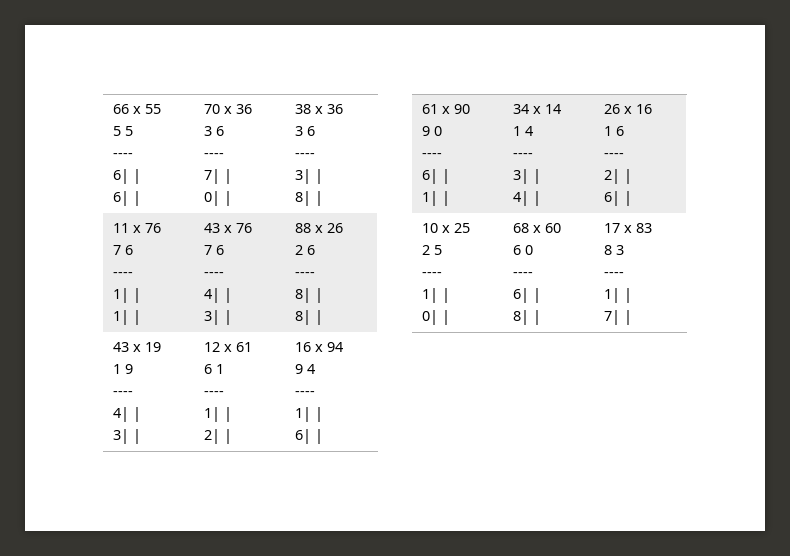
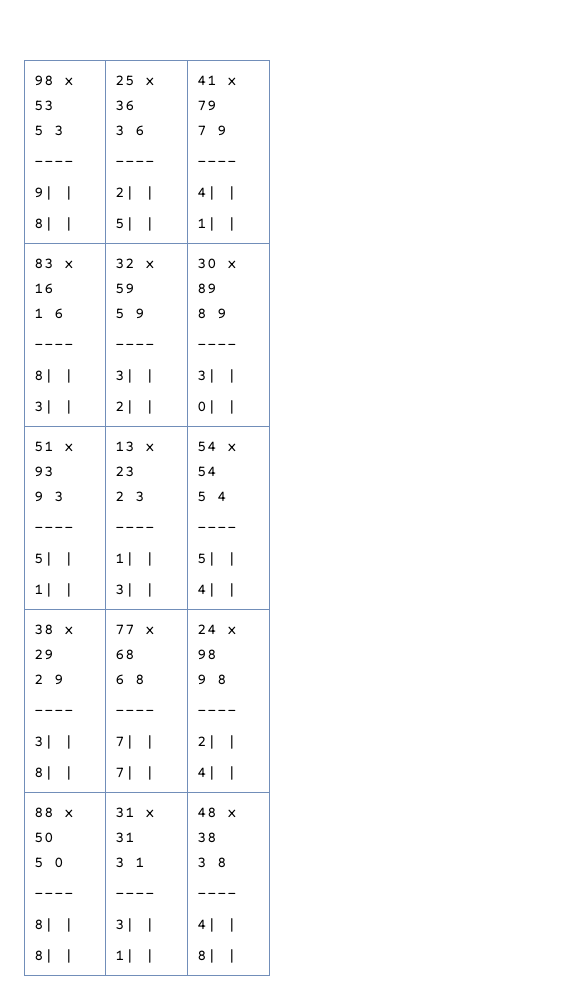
[113,104,162,114] [113,126,134,136] [113,153,134,158] [113,169,142,184] [113,191,142,206] [204,104,253,114] [204,126,225,136] [204,153,225,158] [204,169,233,184] [204,191,233,206] [295,104,344,114] [295,126,316,136] 66 x 55 // 5 5 // ---- // 6| | // 6| | | 70 x 36 // 3 6 // ---- // 7| | // 0| | | 38 x 36 // 3 6 -> [33,75,74,86] [33,100,54,111] [33,125,64,136] [33,160,74,166] [33,186,74,200] [33,217,74,231] [114,75,155,86] [114,100,135,111] [114,125,145,136] [114,160,155,166] [114,186,155,200] [114,217,155,231] [196,75,237,86] [196,100,217,111] [196,125,227,136] [196,160,237,166] [196,186,237,200] [196,217,237,231] [33,258,74,269] [33,283,54,294] [33,308,64,319] [33,343,74,349] [33,369,74,383] [33,400,74,414] [114,258,155,269] [114,283,135,294] [114,308,145,319] [114,343,155,349] [114,369,155,383] [114,400,155,414] [196,258,237,269] [196,283,217,294] [196,308,227,319] [196,343,237,349] [196,369,237,383] [196,400,237,414] [33,441,74,452] [33,466,54,477] [33,491,64,502] [33,526,74,532] [33,552,74,566] [33,583,74,597] [114,441,155,452] [114,466,135,477] [114,491,145,502] [114,526,155,532] [114,552,155,566] [114,583,155,597] [196,441,237,452] [196,466,217,477] [196,491,227,502] [196,526,237,532] [196,552,237,566] [196,583,237,597] [33,624,74,635] [33,649,54,660] [33,674,64,685] 98 x 53 // 5 3 // ---- // 9| | // 8| | | 25 x 36 // 3 6 // ---- // 2| | // 5| | | 41 x 79 // 7 9 // ---- // 4| | // 1| | // 83 x 16 // 1 6 // ---- // 8| | // 3| | | 32 x 59 // 5 9 // ---- // 3| | // 2| | | 30 x 89 // 8 9 // ---- // 3| | // 0| | // 51 x 93 // 9 3 // ---- // 5| | // 1| | | 13 x 23 // 2 3 // ---- // 1| | // 3| | | 54 x 54 // 5 4 // ---- // 5| | // 4| | // 38 x 29 // 2 9
[113,223,162,233] [113,245,134,255] [113,272,134,277] [113,288,142,303] [113,310,142,325] [204,223,253,233] [204,245,225,255] [204,272,225,277] [204,288,233,303] [204,310,233,325] [295,223,344,233] [295,245,316,255] // 11 x 76 // 7 6 // ---- // 1| | // 1| | | 43 x 76 // 7 6 // ---- // 4| | // 3| | | 88 x 26 // 2 6 -> [114,624,155,635] [114,649,135,660] [114,674,145,685] [114,709,155,715] [114,735,155,749] [114,766,155,780] [196,624,237,635] [196,649,217,660] [196,674,227,685] [196,709,237,715] [196,735,237,749] [196,766,237,780] [33,807,74,818] [33,832,54,843] [33,857,64,868] | 77 x 68 // 6 8 // ---- // 7| | // 7| | | 24 x 98 // 9 8 // ---- // 2| | // 4| | // 88 x 50 // 5 0
[113,342,162,352] [113,364,134,374] [113,391,134,396] [113,407,142,422] [113,429,142,444] [204,342,253,352] [204,364,225,374] [204,391,225,396] [204,407,233,422] [204,429,233,444] [295,342,344,352] [295,364,316,374] [295,391,316,396] [295,407,324,422] [295,429,324,444] [422,104,471,114] [422,126,443,136] [422,153,443,158] [422,169,451,184] [422,191,451,206] [513,104,562,114] [513,126,534,136] [513,153,534,158] [513,169,542,184] [513,191,542,206] [604,104,653,114] [604,126,625,136] [604,153,625,158] [604,169,633,184] [604,191,633,206] [422,223,471,233] [422,245,443,255] [422,272,443,277] [422,288,451,303] [422,310,451,325] [513,223,562,233] [513,245,534,255] [513,272,534,277] [513,288,542,303] [513,310,542,325] [604,223,653,233] [604,245,625,255] [604,272,625,277] [604,288,633,303] [604,310,621,325] // 43 x 19 // 1 9 // ---- // 4| | // 3| | | 12 x 61 // 6 1 // ---- // 1| | // 2| | | 16 x 94 // 9 4 // ---- // 1| | // 6| | // 61 x 90 // 9 0 // ---- // 6| | // 1| | | 34 x 14 // 1 4 // ---- // 3| | // 4| | | 26 x 16 // 1 6 // ---- // 2| | // 6| | // 10 x 25 // 2 5 // ---- // 1| | // 0| | | 68 x 60 // 6 0 // ---- // 6| | // 8| | | 17 x 83 // 8 3 // ---- // 1| | // 7| -> [114,807,155,818] [114,832,135,843] [114,857,145,868] [114,892,155,898] [114,918,155,932] [114,949,155,963] [196,807,237,818] [196,832,217,843] [196,857,227,868] [196,892,237,898] [196,918,237,932] [196,949,217,963] | 31 x 31 // 3 1 // ---- // 3| | // 1| | | 48 x 38 // 3 8 // ---- // 4| | // 8|

